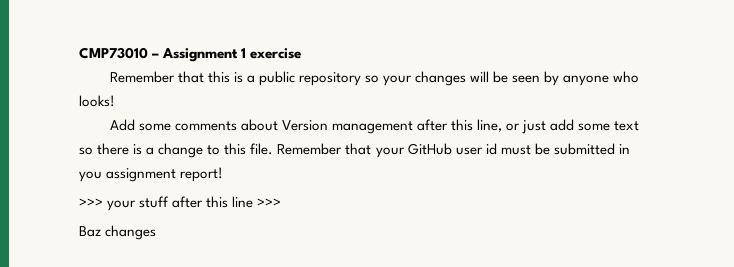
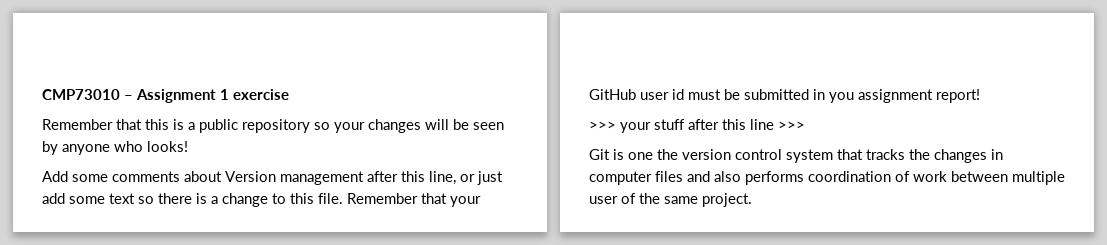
[79,225,157,240] Baz changes -> [589,149,1003,163] [589,171,1065,185] [589,193,752,207] Git is one the version control system that tracks the changes in computer files and also performs coordination of work between multiple user of the same project.

